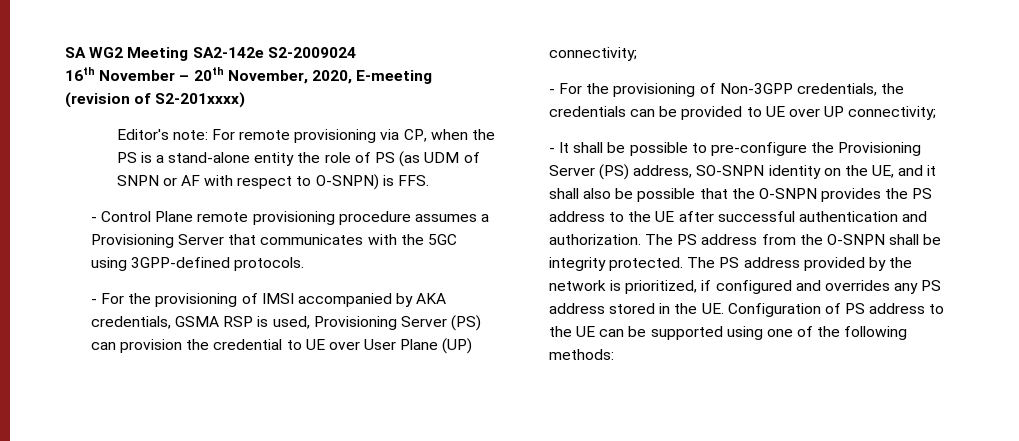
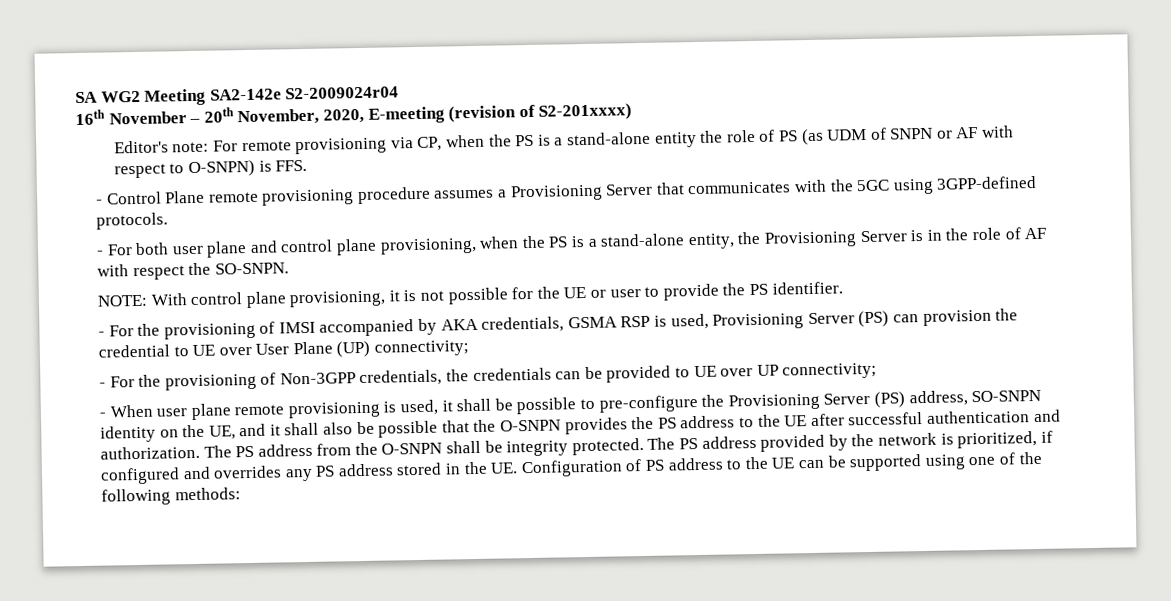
[267,47,356,58] S2-2009024 -> [285,86,400,100] S2-2009024r04
(305, 264) none -> [96,227,1047,258] [96,262,289,281] [96,281,843,309] // - For both user plane and control plane provisioning, when the PS is a stand-alone entity, the Provisioning Server is in the role of AF with respect the SO-SNPN. // NOTE: With control plane provisioning, it is not possible for the UE or user to provide the PS identifier.
[558,142,569,153] It -> [109,399,453,421] When user plane remote provisioning is used, it

